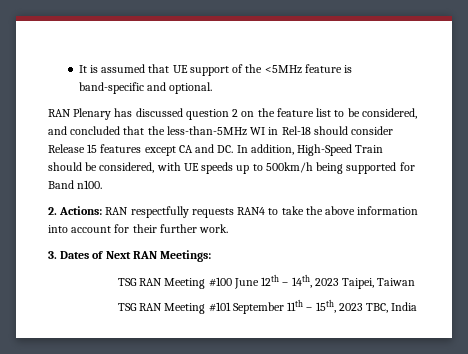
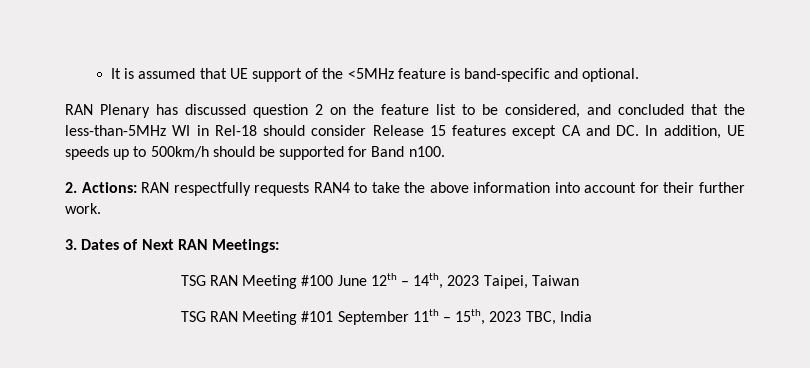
[297,144,384,156] [48,162,181,173] High-Speed Train should be considered, with -> (721, 132) none
[316,162,344,174] being -> [212,146,275,157] should be

